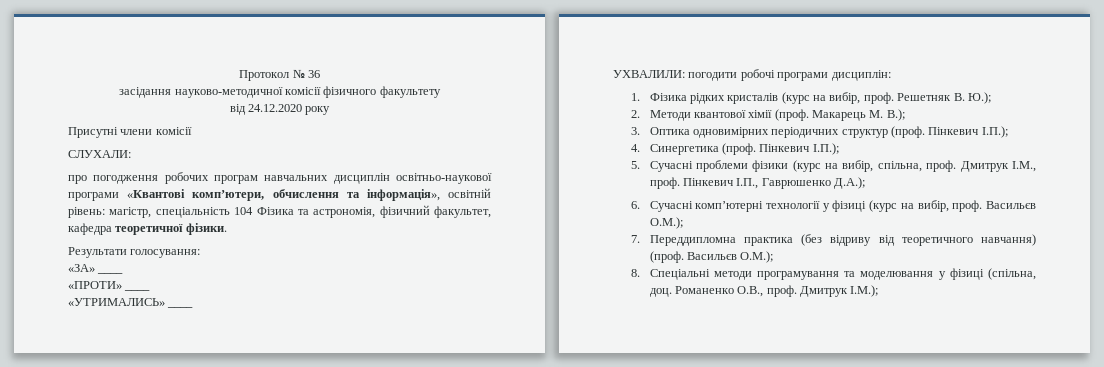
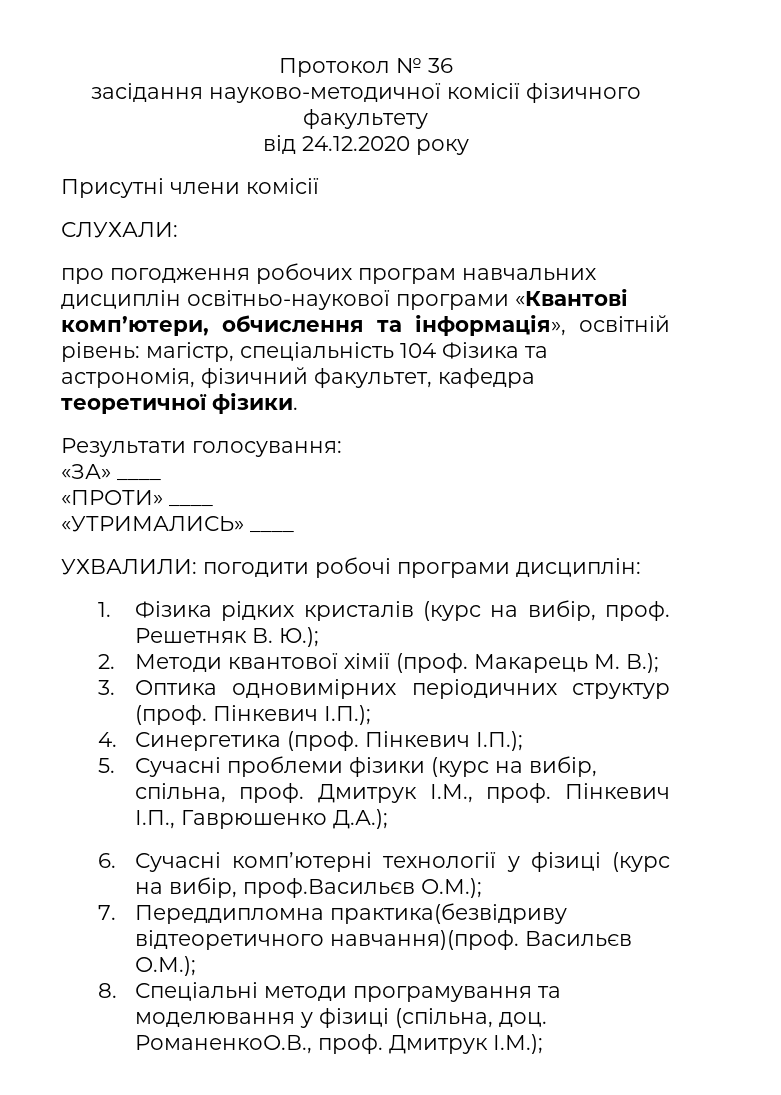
[952,200,1036,212] проф. Васильєв -> [242,878,415,898] проф.Васильєв
[743,234,1036,246] [649,251,684,263] практика (без відриву від теоретичного навчання) (проф. -> [329,903,567,924] [134,930,519,950] практика(безвідриву відтеоретичного навчання)(проф.
[674,286,764,297] Романенко О.В., -> [134,1035,312,1054] РоманенкоО.В.,

